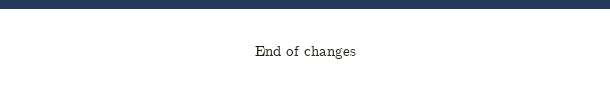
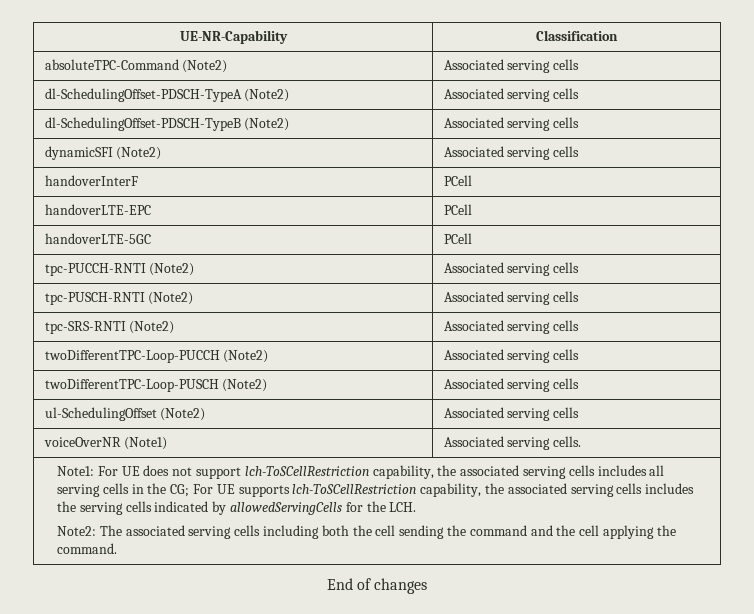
(254, 51) none -> [179,30,288,44] [536,30,618,41] [44,59,228,73] [443,59,580,73] [44,88,290,102] [443,88,580,102] [44,117,290,131] [443,117,580,131] [44,146,162,160] [443,146,580,160] [44,175,138,186] [443,175,472,186] [44,204,151,215] [443,204,472,215] [44,233,151,244] [443,233,472,244] [44,263,195,276] [443,262,580,276] [44,292,194,305] [443,291,580,305] [44,321,175,334] [443,320,580,334] [44,350,269,363] [443,349,580,363] [44,379,268,392] [443,378,580,392] [44,407,206,421] [443,407,580,421] [43,437,168,450] [443,436,582,450] [57,465,665,479] [57,483,695,497] [57,501,417,515] [57,525,676,539] [57,543,118,554] UE-NR-Capability | Classification // absoluteTPC-Command (Note2) | Associated serving cells // dl-SchedulingOffset-PDSCH-TypeA (Note2) | Associated serving cells // dl-SchedulingOffset-PDSCH-TypeB (Note2) | Associated serving cells // dynamicSFI (Note2) | Associated serving cells // handoverInterF | PCell // handoverLTE-EPC | PCell // handoverLTE-5GC | PCell // tpc-PUCCH-RNTI (Note2) | Associated serving cells // tpc-PUSCH-RNTI (Note2) | Associated serving cells // tpc-SRS-RNTI (Note2) | Associated serving cells // twoDifferentTPC-Loop-PUCCH (Note2) | Associated serving cells // twoDifferentTPC-Loop-PUSCH (Note2) | Associated serving cells // ul-SchedulingOffset (Note2) | Associated serving cells // voiceOverNR (Note1) | Associated serving cells. // Note1: For UE does not support lch-ToSCellRestriction capability, the associated serving cells includes all serving cells in the CG; For UE supports lch-ToSCellRestriction capability, the associated serving cells includes the serving cells indicated by allowedServingCells for the LCH. // Note2: The associated serving cells including both the cell sending the command and the cell applying the command. //

